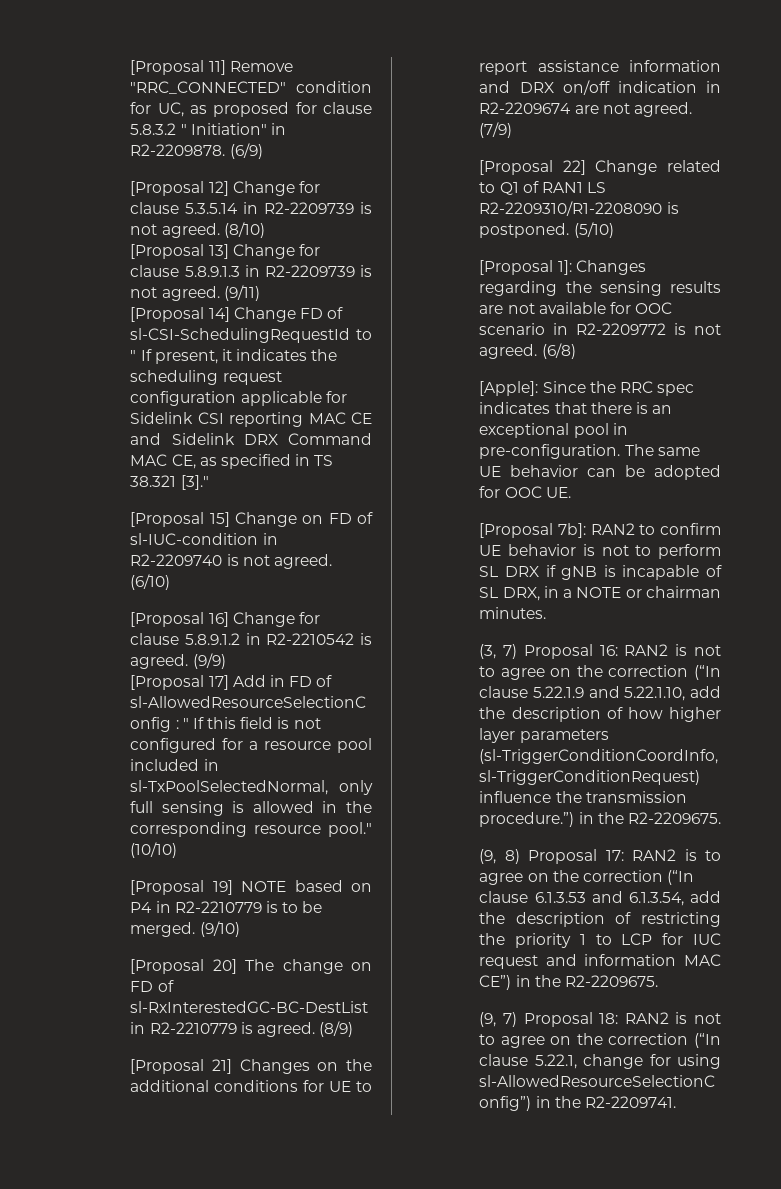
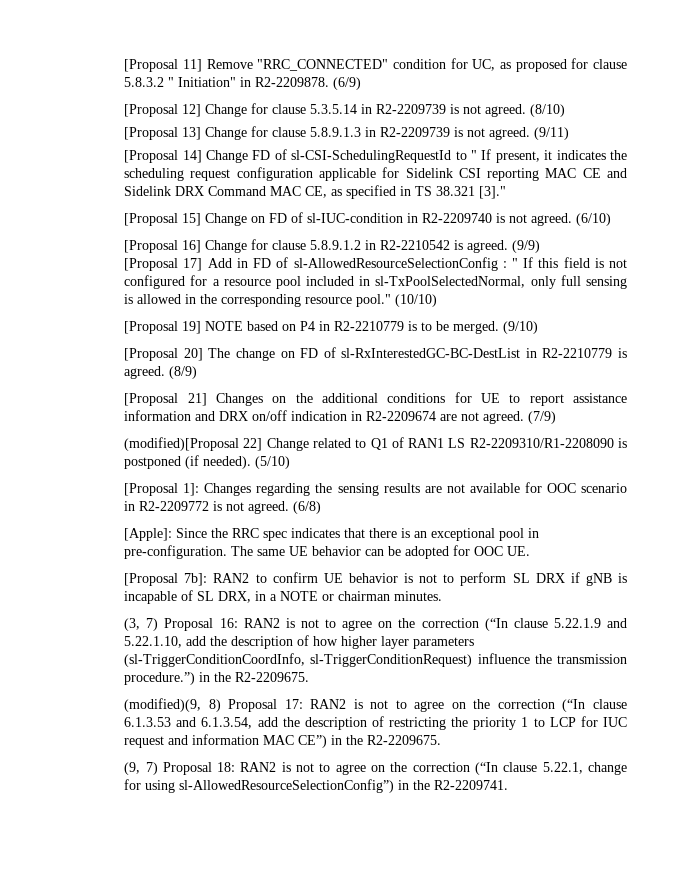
[479,160,554,175] [Proposal -> [124,437,240,451] (modified)[Proposal
[479,223,570,238] postponed. -> [124,455,252,469] postponed (if needed).
[479,849,497,864] (9, -> [124,698,202,712] (modified)(9,
(697, 855) none -> [370,700,389,709] not

